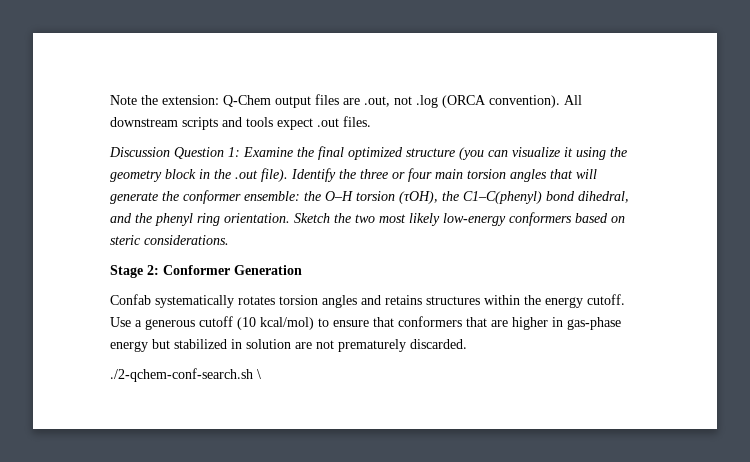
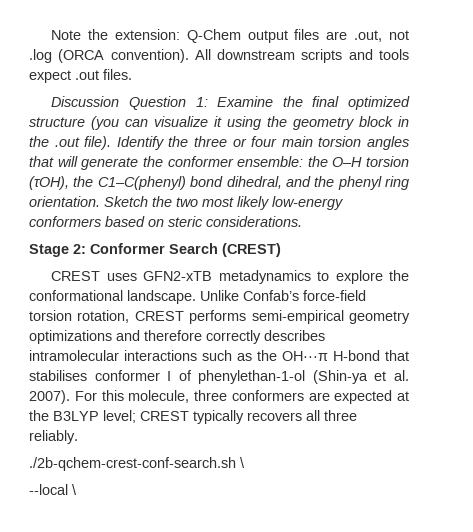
[234,265,302,275] [110,294,625,308] [110,316,621,330] [110,339,467,352] [110,368,261,382] Generation // Confab systematically rotates torsion angles and retains structures within the energy cutoff. Use a generous cutoff (10 kcal/mol) to ensure that conformers that are higher in gas-phase energy but stabilized in solution are not prematurely discarded. // ./2-qchem-conf-search.sh \ -> [169,243,281,257] [51,270,409,284] [29,290,366,304] [29,310,410,324] [29,330,325,344] [29,350,409,361] [29,370,409,384] [29,390,409,404] [29,410,357,424] [29,430,78,444] [29,457,245,471] [29,484,77,495] Search (CREST) // CREST uses GFN2-xTB metadynamics to explore the conformational landscape. Unlike Confab’s force-field torsion rotation, CREST performs semi-empirical geometry optimizations and therefore correctly describes intramolecular interactions such as the OH···π H-bond that stabilises conformer I of phenylethan-1-ol (Shin-ya et al. 2007). For this molecule, three conformers are expected at the B3LYP level; CREST typically recovers all three reliably. // ./2b-qchem-crest-conf-search.sh \ // --local \

